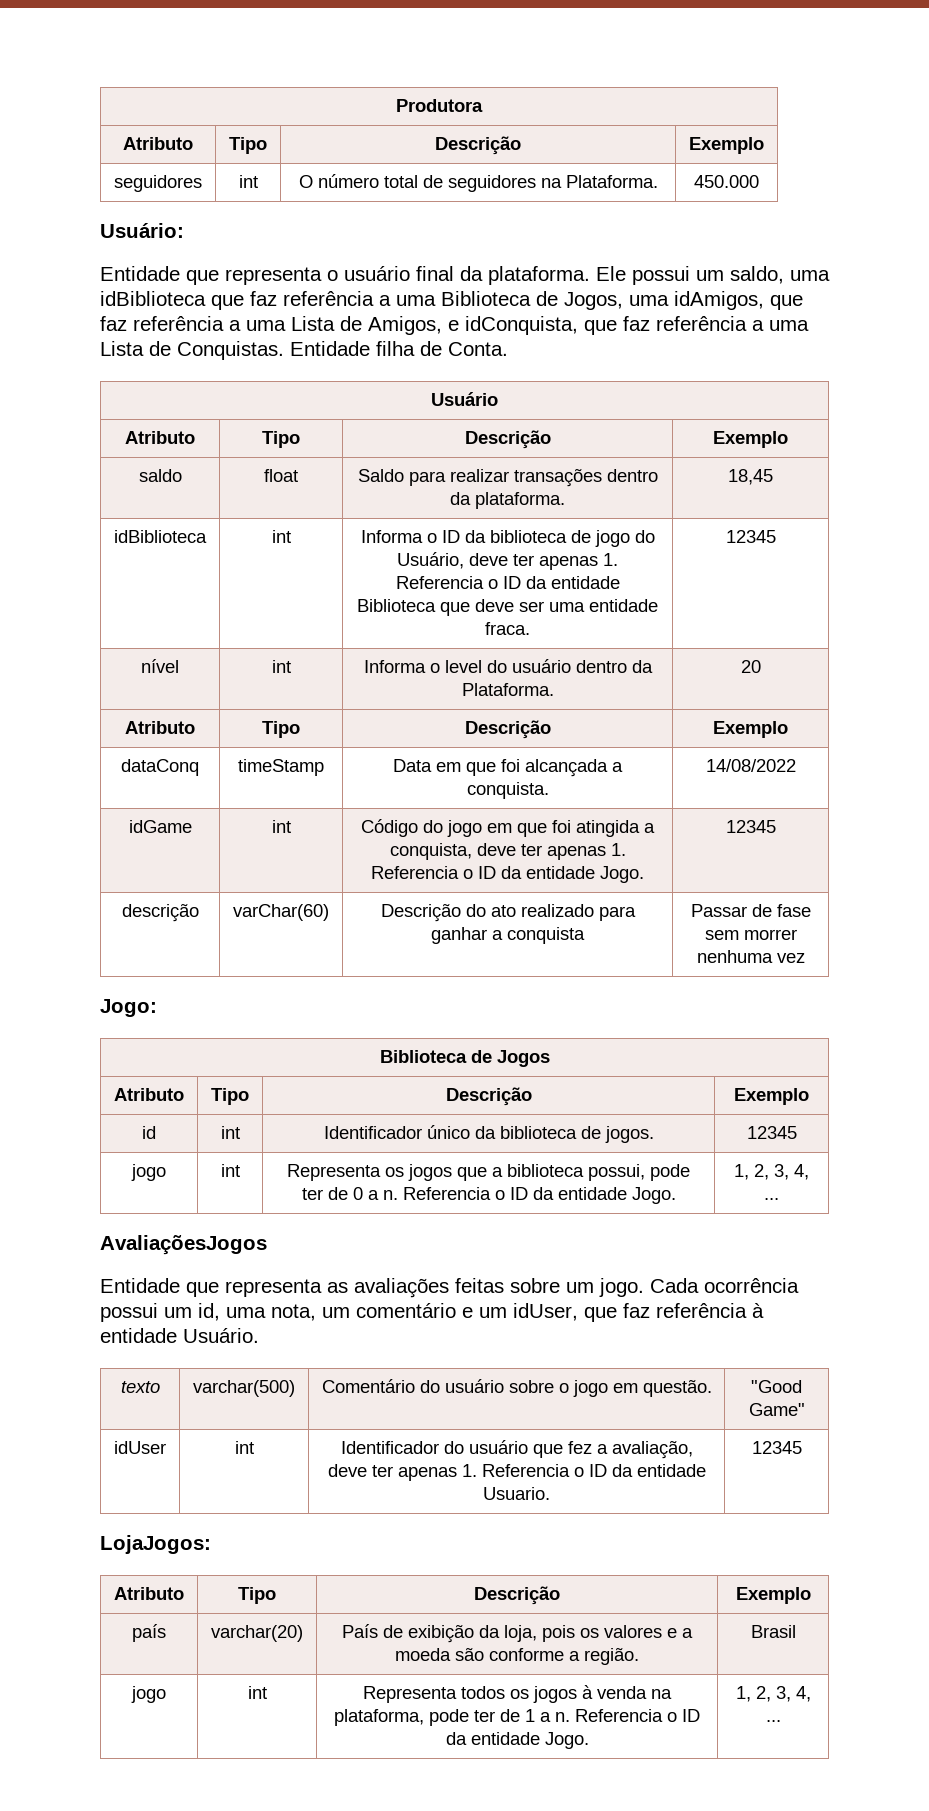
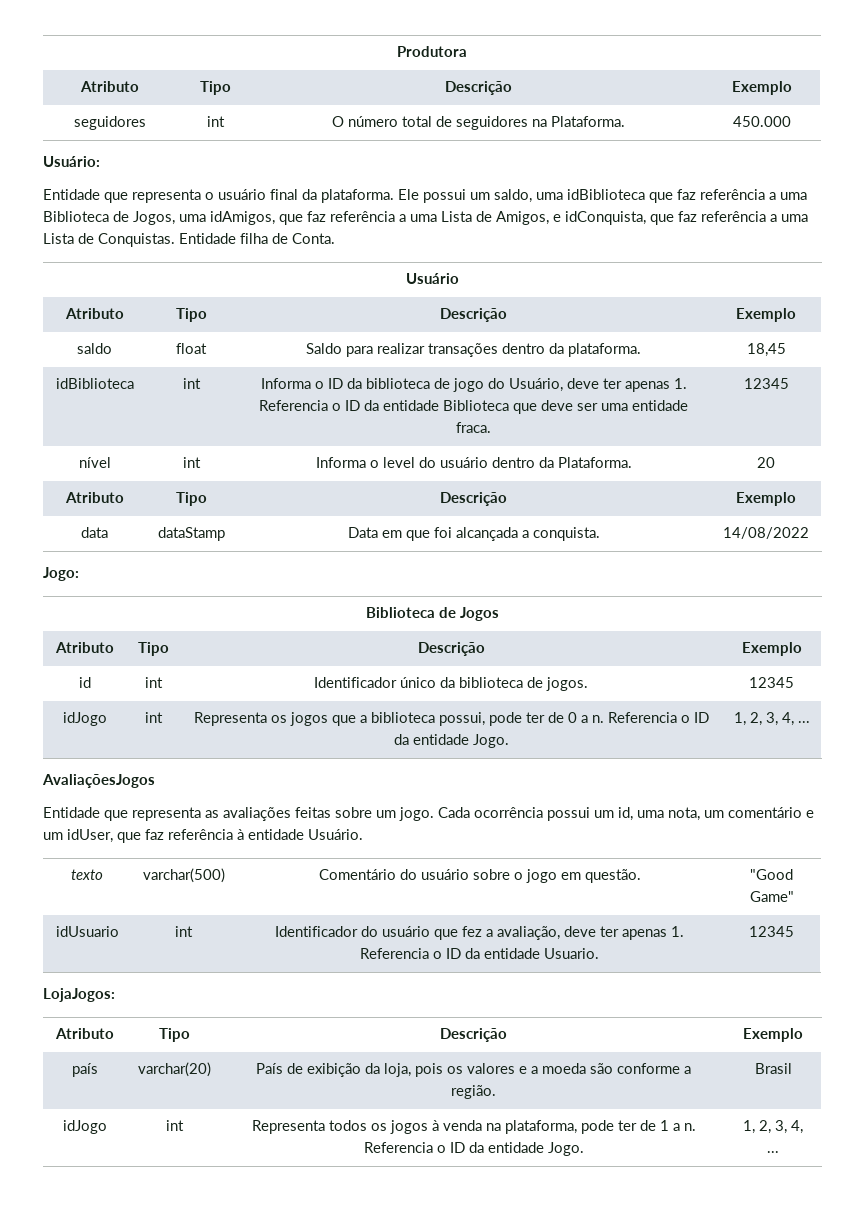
[121,759,199,776] [238,759,324,776] dataConq | timeStamp -> [81,527,108,538] [157,527,225,541] data | dataStamp
[128,820,192,833] [271,820,291,833] [361,819,655,837] [389,843,626,860] [371,866,644,883] [725,820,776,833] [121,903,199,922] [233,904,329,921] [380,903,636,922] [431,927,585,944] [690,904,811,917] [704,929,797,940] [696,950,805,963] // idGame | int | Código do jogo em que foi atingida a conquista, deve ter apenas 1. Referencia o ID da entidade Jogo. | 12345 // descrição | varChar(60) | Descrição do ato realizado para ganhar a conquista | Passar de fase sem morrer nenhuma vez -> (809, 533) none
[131,1164,166,1181] jogo -> [62,712,107,726] idJogo
[114,1441,166,1454] idUser -> [55,926,119,937] idUsuario
[131,1686,166,1703] jogo -> [62,1120,107,1134] idJogo

